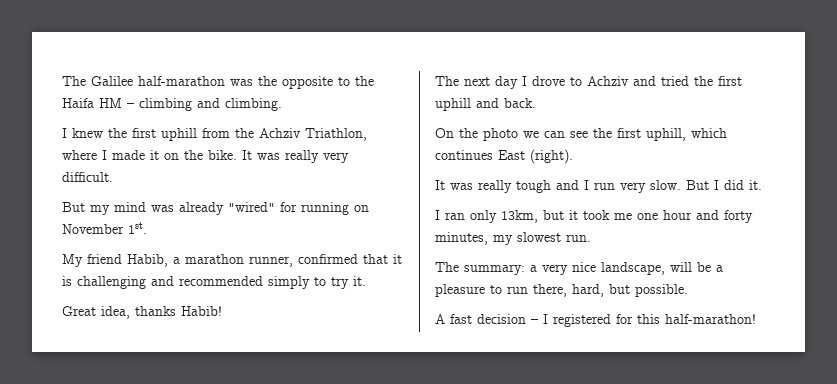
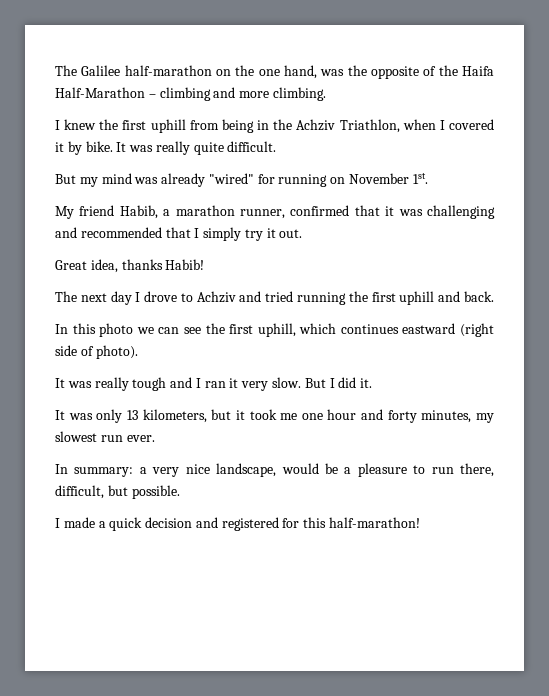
(225, 81) none -> [216,65,317,79] on the one hand,
[338,77,350,86] to -> [423,66,437,76] of
[99,98,122,108] HM -> [55,87,145,98] Half-Marathon
(220, 103) none -> [239,91,270,98] more
(230, 133) none -> [221,119,270,133] being in
[62,150,203,160] where I made it on the -> [402,119,494,130] [55,141,82,155] when I covered it by
[323,152,349,163] very -> [193,142,224,155] quite
[62,276,72,286] is -> [398,209,423,216] was
[268,276,366,289] simply to try it. -> [165,227,303,241] that I simply try it out.
(689, 81) none -> [297,292,347,305] running
[435,128,478,138] On the -> [55,323,96,334] In this
[498,149,573,164] East (right). -> [402,323,494,337] [55,345,138,359] eastward (right side of photo).
[594,182,615,190] run -> [204,378,239,388] ran it
[435,210,538,223] I ran only 13km, -> [55,409,207,423] It was only 13 kilometers,
[566,234,591,242] [435,262,459,272] run. // The -> [100,435,155,442] [55,464,68,474] run ever. // In
[670,262,692,272] will -> [281,463,319,474] would
[572,284,604,297] hard, -> [55,485,104,499] difficult,
[435,314,548,324] A fast decision – I -> [55,517,218,531] I made a quick decision and

